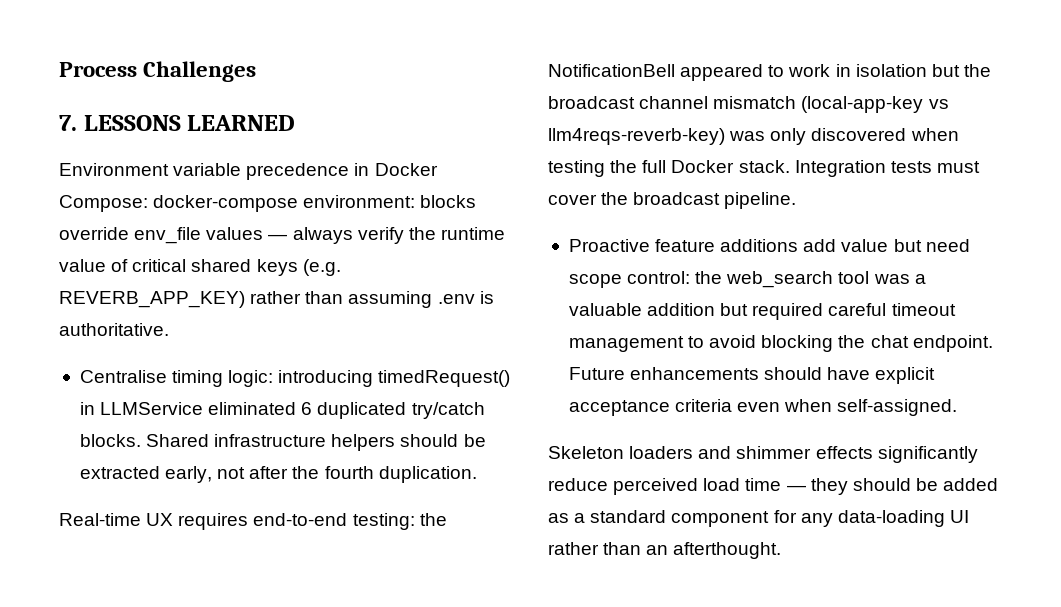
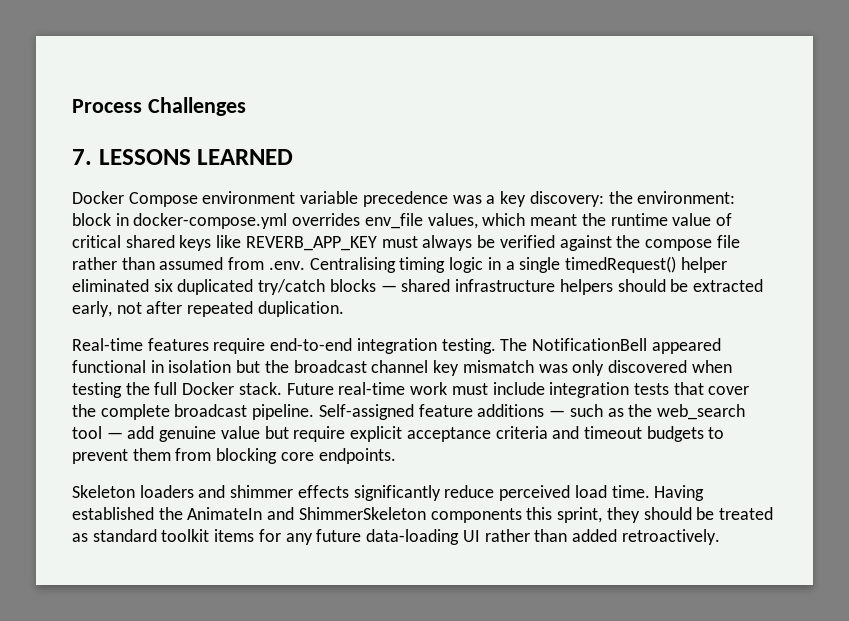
[59,163,438,180] [59,195,477,212] [59,227,404,244] Environment variable precedence in Docker Compose: docker-compose environment: blocks override env_file values — always verify -> [72,191,736,207] [72,213,578,229] Docker Compose environment variable precedence was a key discovery: the environment: block in docker-compose.yml overrides env_file values, which meant
[302,259,341,276] [59,291,494,308] [59,323,169,336] [79,370,511,387] [79,402,485,419] [79,434,210,447] (e.g. REVERB_APP_KEY) rather than assuming .env is authoritative. // Centralise timing logic: introducing timedRequest() in LLMService eliminated 6 duplicated try/catch blocks. Shared -> [216,235,740,251] [72,256,727,273] [72,279,451,295] like REVERB_APP_KEY must always be verified against the compose file rather than assumed from .env. Centralising timing logic in a single timedRequest() helper eliminated six duplicated try/catch blocks — shared
[292,466,374,479] the fourth -> [187,301,254,317] repeated
[146,513,447,530] [548,64,831,81] UX requires end-to-end testing: the NotificationBell appeared to work -> [147,338,721,354] [72,360,146,373] features require end-to-end integration testing. The NotificationBell appeared functional
[713,96,949,113] [548,128,725,145] mismatch (local-app-key vs llm4reqs-reverb-key) -> [433,360,534,376] key mismatch
[794,160,980,177] Integration tests must -> [286,382,704,398] Future real-time work must include integration tests that
(629, 198) none -> [100,404,170,420] complete
[568,239,650,252] // Proactive -> [318,404,414,420] Self-assigned
[803,239,970,252] [568,271,926,288] [568,303,956,320] [568,335,993,352] [568,367,936,384] [568,399,958,416] add value but need scope control: the web_search tool was a valuable addition but required careful timeout management to avoid blocking the chat endpoint. Future enhancements should have explicit acceptance criteria even when self-assigned. -> [549,404,745,420] [72,426,725,442] [72,448,396,464] — such as the web_search tool — add genuine value but require explicit acceptance criteria and timeout budgets to prevent them from blocking core endpoints.
[745,478,999,495] [548,510,770,527] time — they should be added as a standard component -> [611,485,705,501] [72,507,773,523] [72,529,255,542] time. Having established the AnimateIn and ShimmerSkeleton components this sprint, they should be treated as standard toolkit items
(833, 520) none -> [316,529,362,542] future
[646,542,782,559] an afterthought. -> [571,529,720,545] added retroactively.

